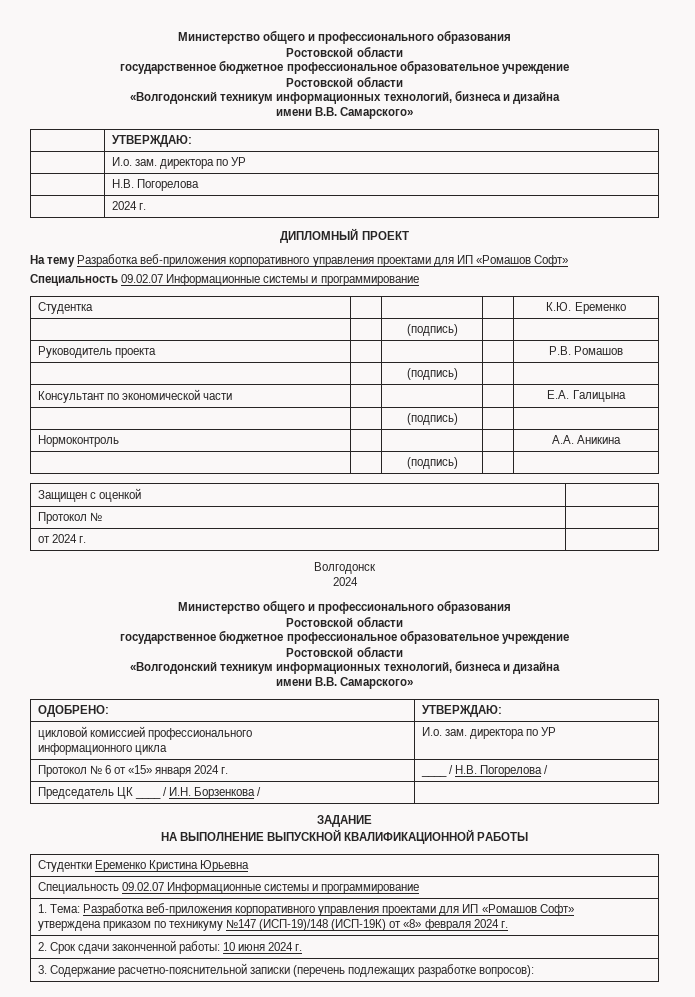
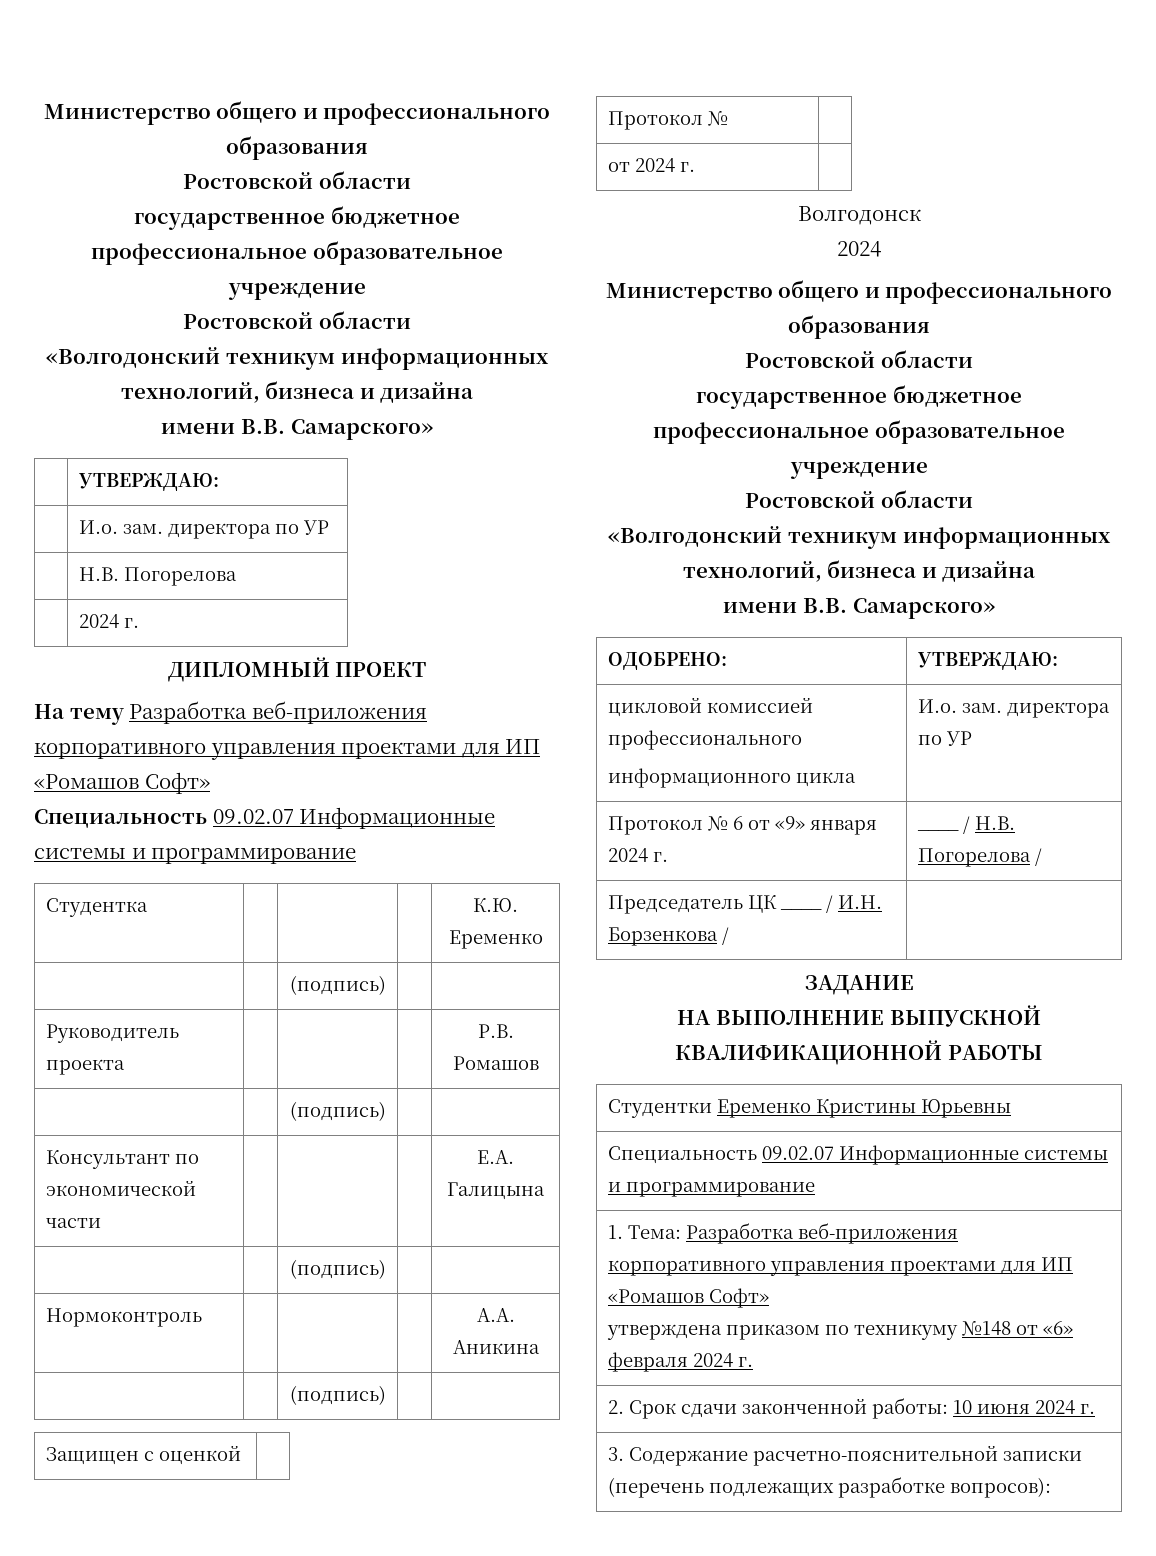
[127,765,152,774] «15» -> [774,816,805,830] «9»
[148,860,249,872] Кристина Юрьевна -> [815,1099,1011,1118] Кристины Юрьевны
[225,919,422,931] №147 (ИСП-19)/148 (ИСП-19К) от «8» -> [961,1321,1073,1336] №148 от «6»

